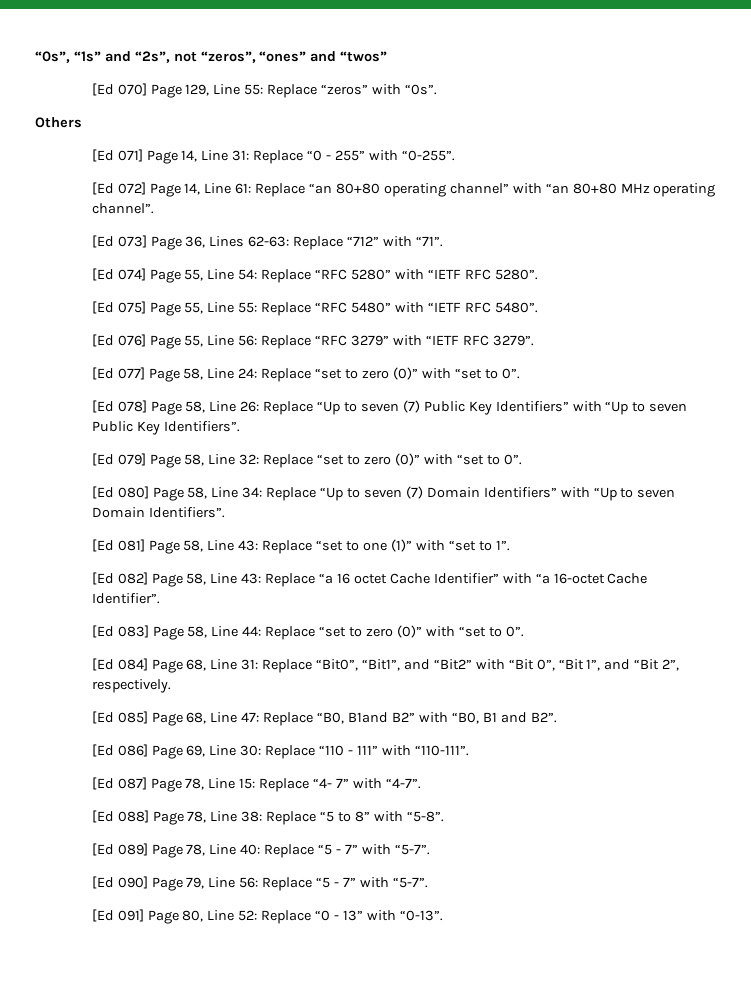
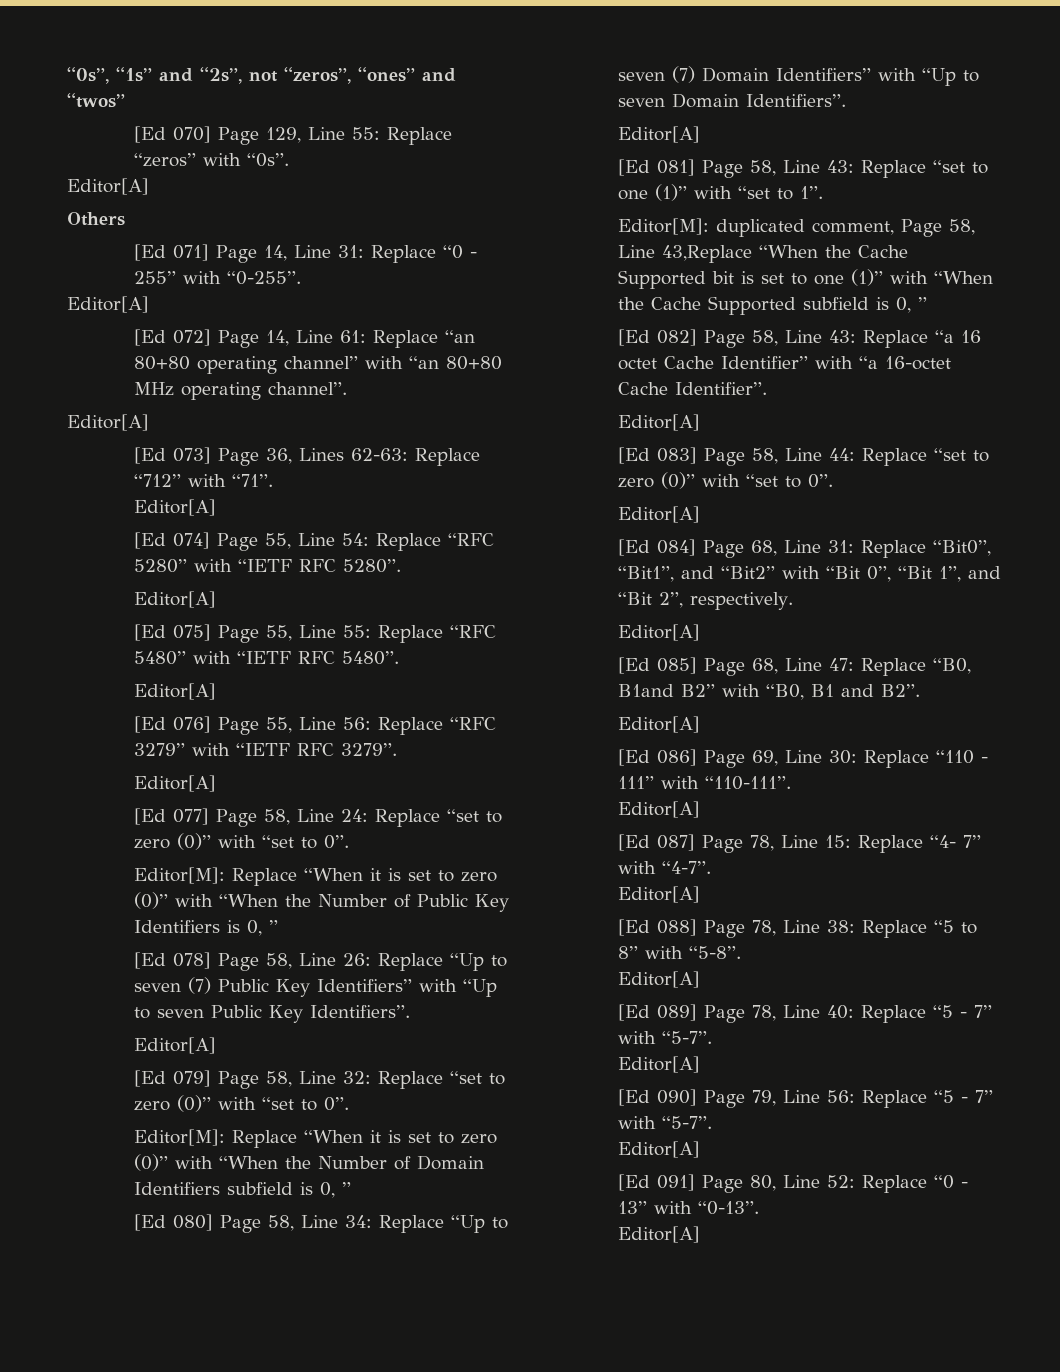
(437, 89) none -> [67,178,149,195] // Editor[A]
(455, 155) none -> [67,296,149,313] // Editor[A]
(154, 208) none -> [67,414,149,431] // Editor[A]
(443, 241) none -> [134,499,217,516] // Editor[A]
(538, 274) none -> [134,591,217,608] // Editor[A]
(538, 307) none -> [134,683,217,700] // Editor[A]
(534, 340) none -> [134,775,217,792] // Editor[A]
(520, 373) none -> [134,867,498,886] [134,892,510,912] [134,920,279,936] // Editor[M]: Replace “When it is set to zero (0)” with “When the Number of Public Key Identifiers is 0, ”
(240, 426) none -> [134,1037,217,1054] // Editor[A]
(522, 459) none -> [134,1129,498,1148] [134,1154,485,1171] [134,1182,352,1198] // Editor[M]: Replace “When it is set to zero (0)” with “When the Number of Domain Identifiers subfield is 0, ”
(225, 512) none -> [618,126,701,143] // Editor[A]
(510, 545) none -> [618,218,976,237] [618,245,909,263] [618,269,994,289] [618,296,928,315] // Editor[M]: duplicated comment, Page 58, Line 43,Replace “When the Cache Supported bit is set to one (1)” with “When the Cache Supported subfield is 0, ”
(160, 598) none -> [618,414,701,431] // Editor[A]
(524, 631) none -> [618,506,701,523] // Editor[A]
(171, 686) none -> [618,624,701,641] // Editor[A]
(557, 717) none -> [618,716,701,733] // Editor[A]
(469, 750) none -> [618,801,701,818] // Editor[A]
(421, 783) none -> [618,886,701,903] // Editor[A]
(444, 816) none -> [618,971,701,988] // Editor[A]
(430, 849) none -> [618,1056,701,1073] // Editor[A]
(428, 882) none -> [618,1141,701,1158] // Editor[A]
(443, 915) none -> [618,1226,701,1243] // Editor[A]

